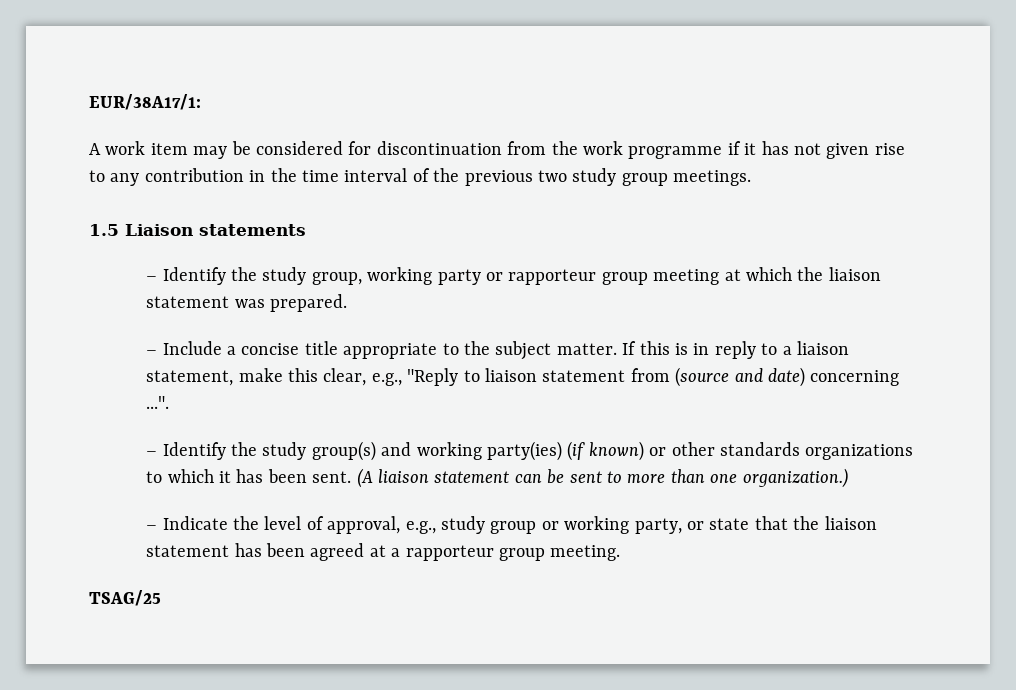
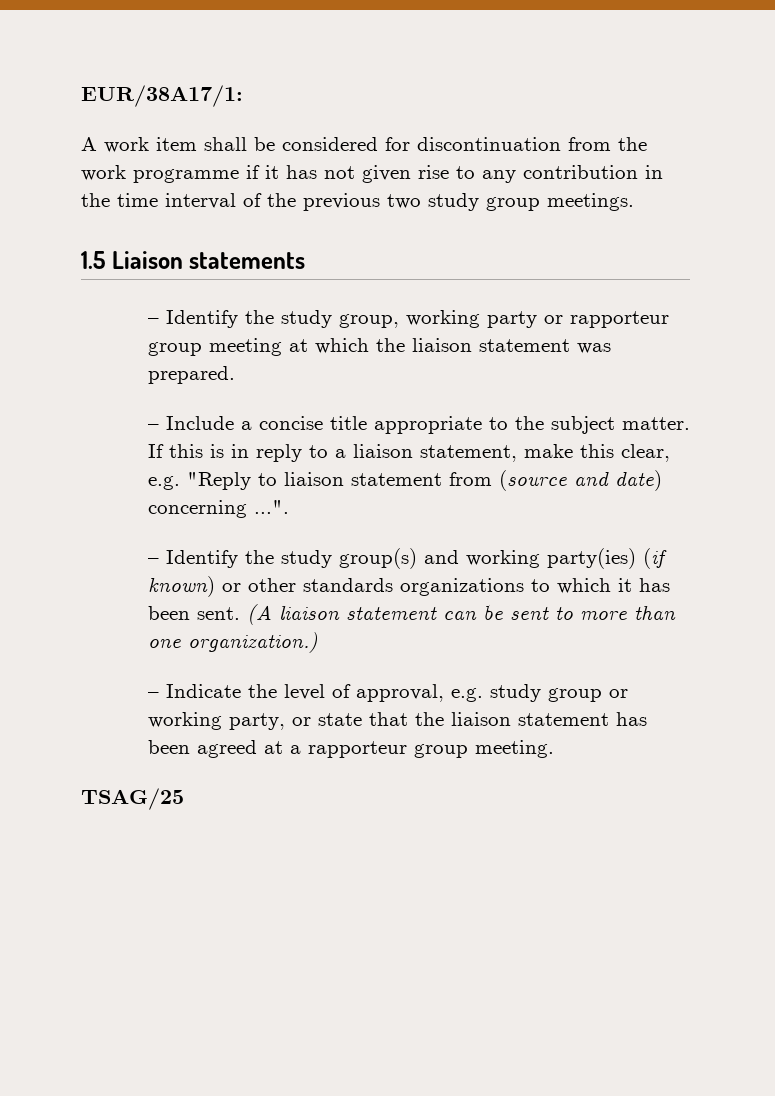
[193,146,228,159] may -> [204,137,247,151] shall
[371,373,402,386] e.g., -> [147,476,180,490] e.g.
[405,521,436,534] e.g., -> [450,688,483,702] e.g.

